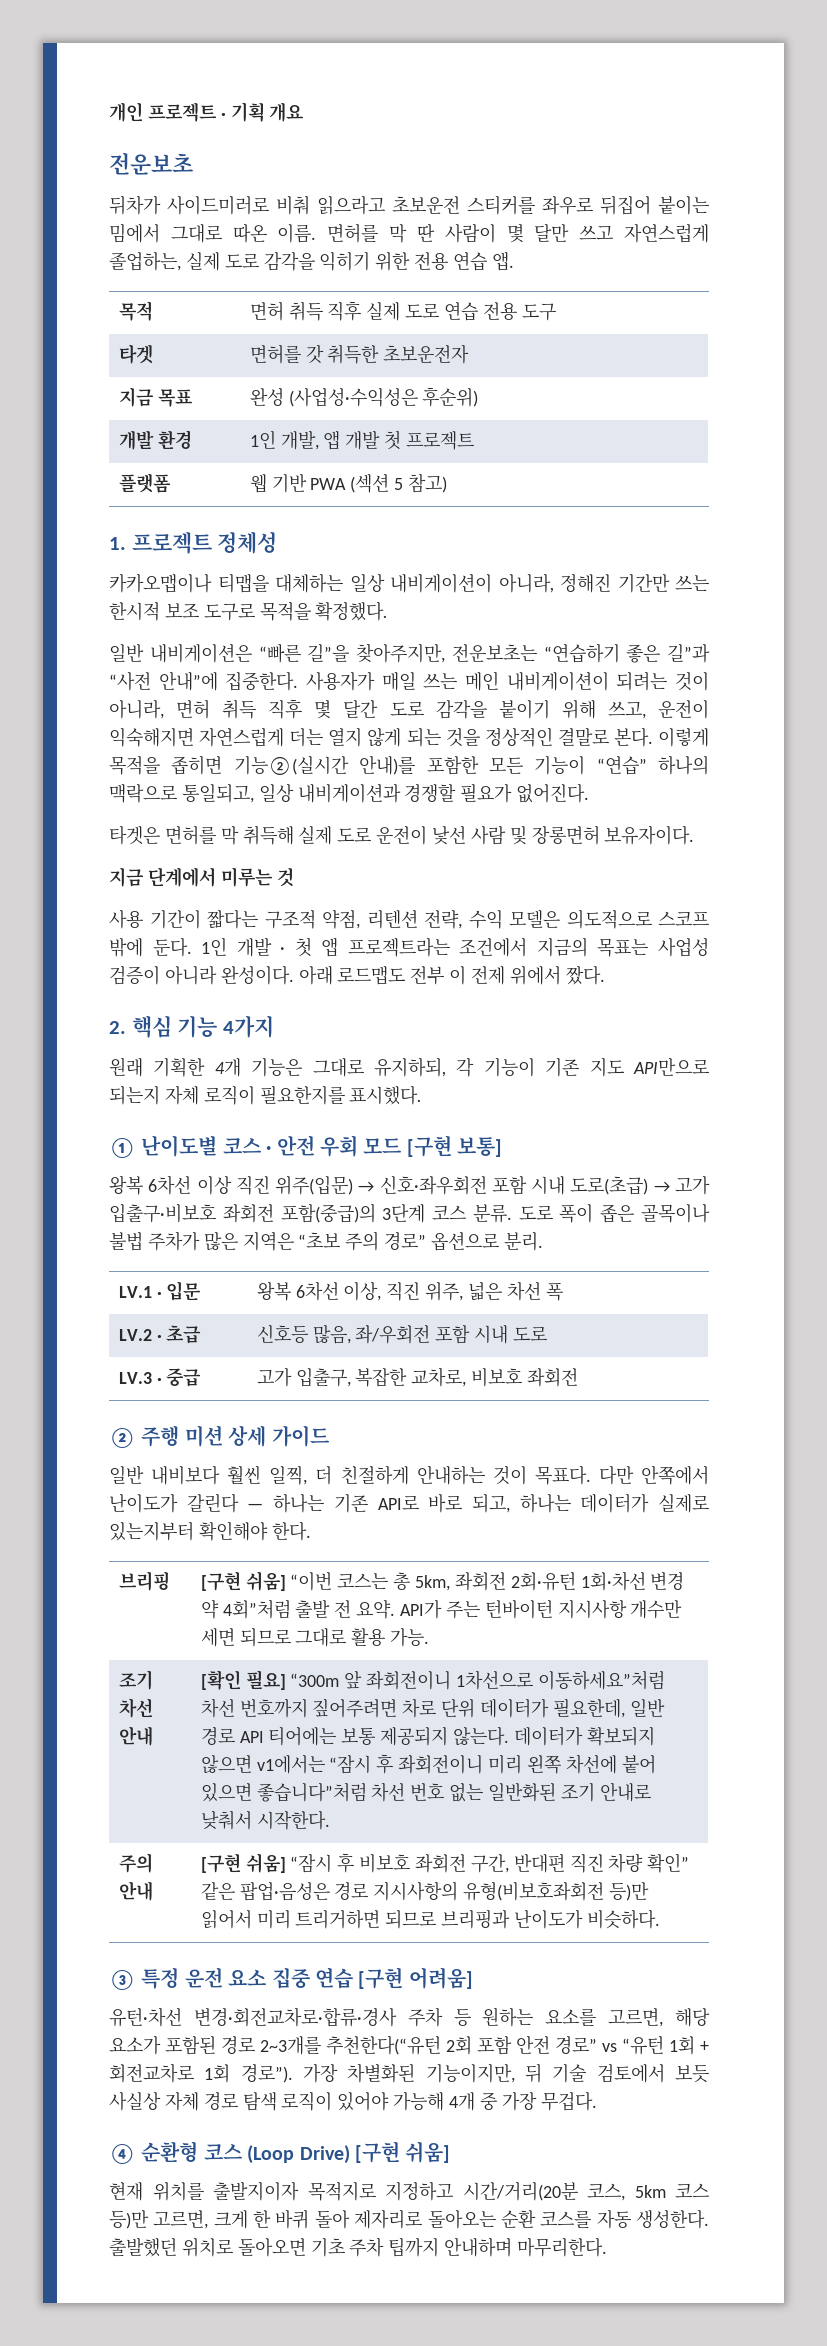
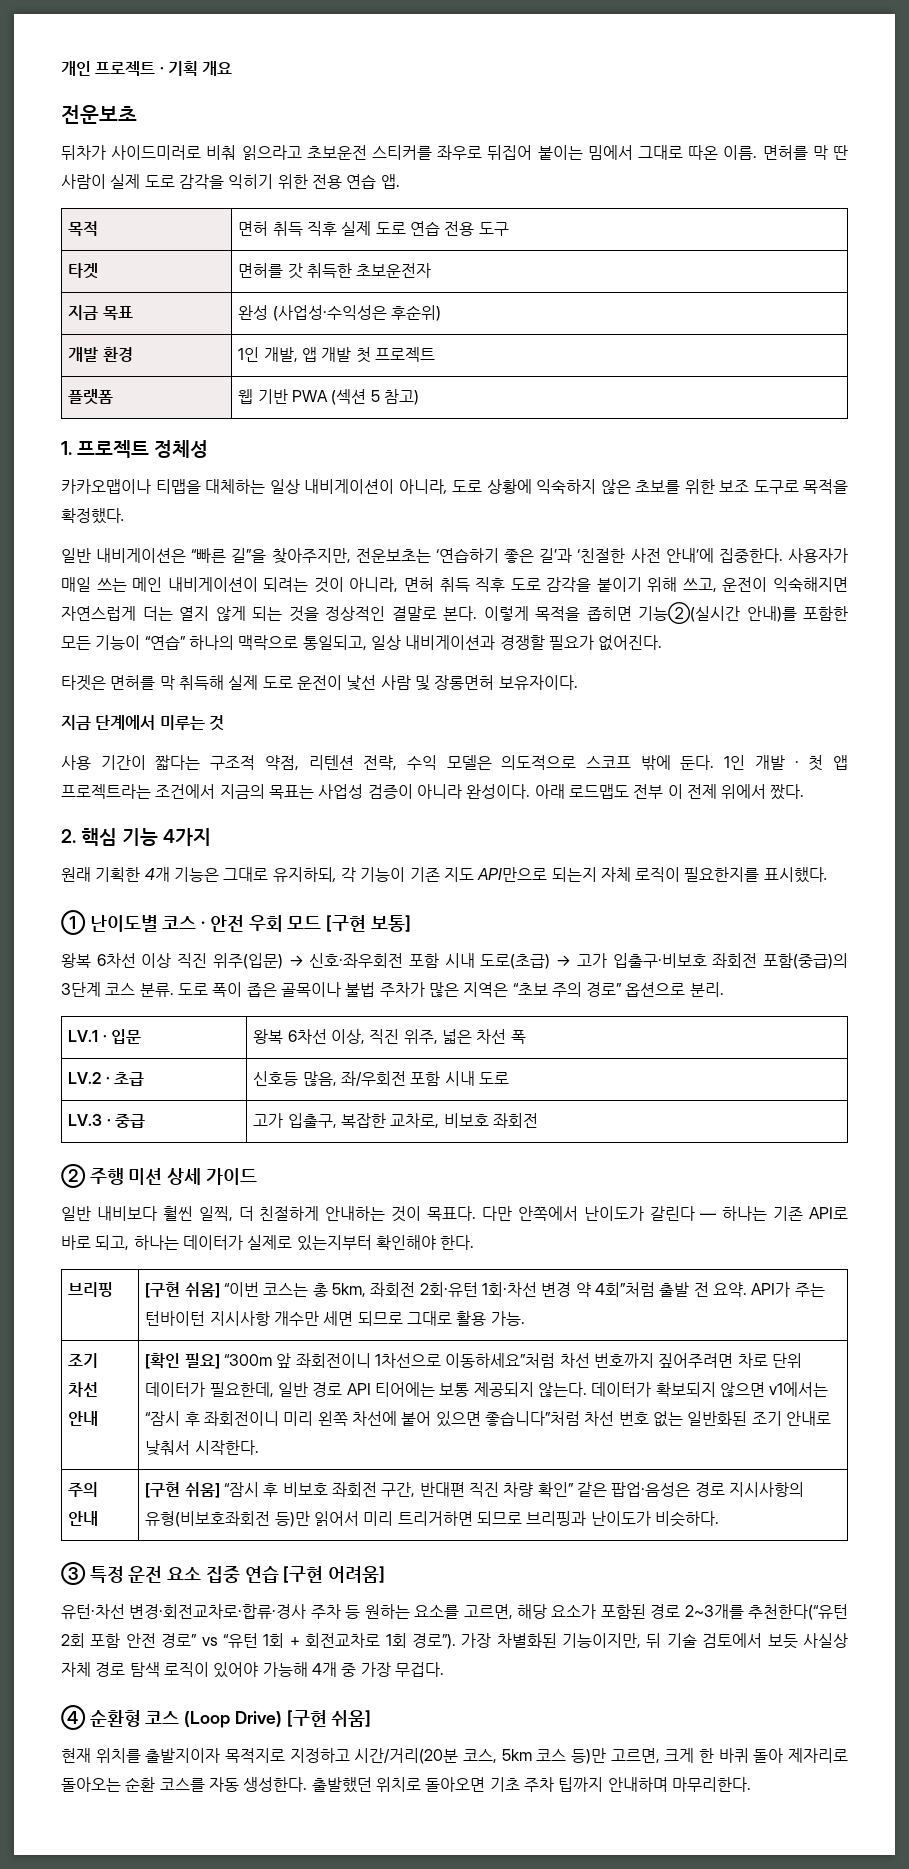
[506,223,709,243] [109,252,181,271] 몇 달만 쓰고 자연스럽게 졸업하는, -> (106, 181) none
[560,574,709,593] [109,602,160,621] 정해진 기간만 쓰는 한시적 -> [452,479,715,494] 도로 상황에 익숙하지 않은 초보를 위한
[543,644,710,663] [109,671,218,691] “연습하기 좋은 길”과 “사전 안내”에 -> [435,548,714,563] ‘연습하기 좋은 길’과 ‘친절한 사전 안내’에
[314,700,379,719] 몇 달간 -> (506, 584) none

